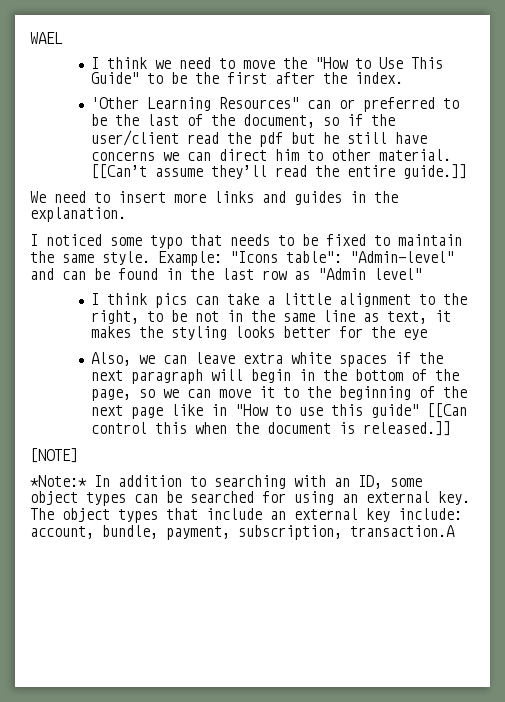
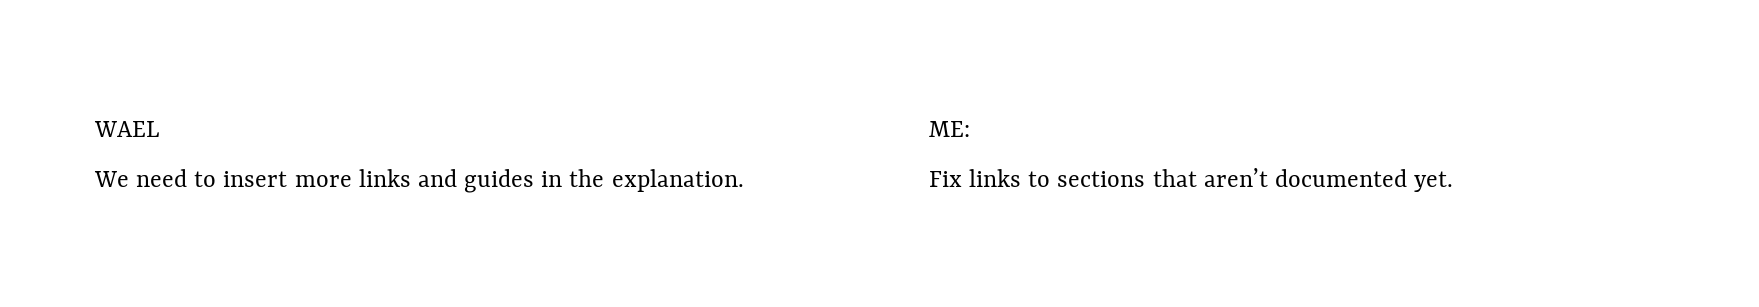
[90,57,443,69] [90,72,403,84] [90,97,459,112] [90,114,395,128] [90,130,427,147] [90,149,451,161] [90,164,467,179] // I think we need to move the "How to Use This Guide" to be the first after the index. // 'Other Learning Resources" can or preferred to be the last of the document, so if the user/client read the pdf but he still have concerns we can direct him to other material. [[Can’t assume they’ll read the entire guide.]] -> (159, 129) none
[30,234,462,249] [30,251,454,266] [30,268,422,280] [90,293,467,308] [90,310,451,324] [90,326,427,340] [90,352,443,367] [90,369,459,384] [90,386,467,401] [90,403,467,419] [90,421,451,436] [30,448,78,463] [30,475,422,489] [30,491,470,506] [30,508,462,523] [30,525,455,540] I noticed some typo that needs to be fixed to maintain the same style. Example: "Icons table": "Admin-level" and can be found in the last row as "Admin level" // I think pics can take a little alignment to the right, to be not in the same line as text, it makes the styling looks better for the eye // Also, we can leave extra white spaces if the next paragraph will begin in the bottom of the page, so we can move it to the beginning of the next page like in "How to use this guide" [[Can control this when the document is released.]] // [NOTE] // *Note:* In addition to searching with an ID, some object types can be searched for using an external key. The object types that include an external key include: account, bundle, payment, subscription, transaction.A -> [929,121,970,137] [929,168,1454,192] ME: // Fix links to sections that aren’t documented yet.

